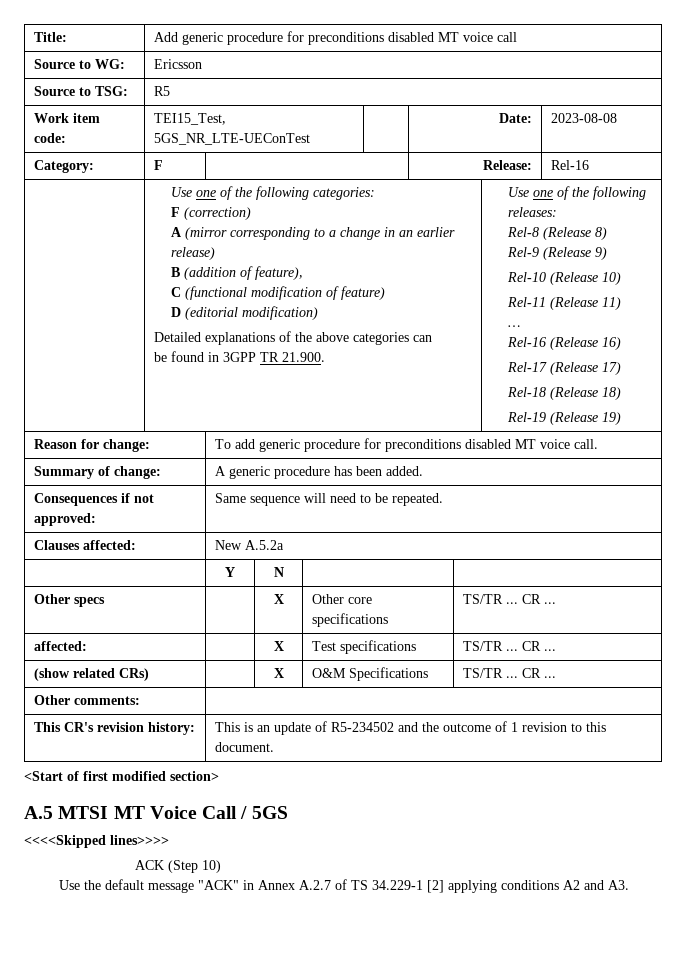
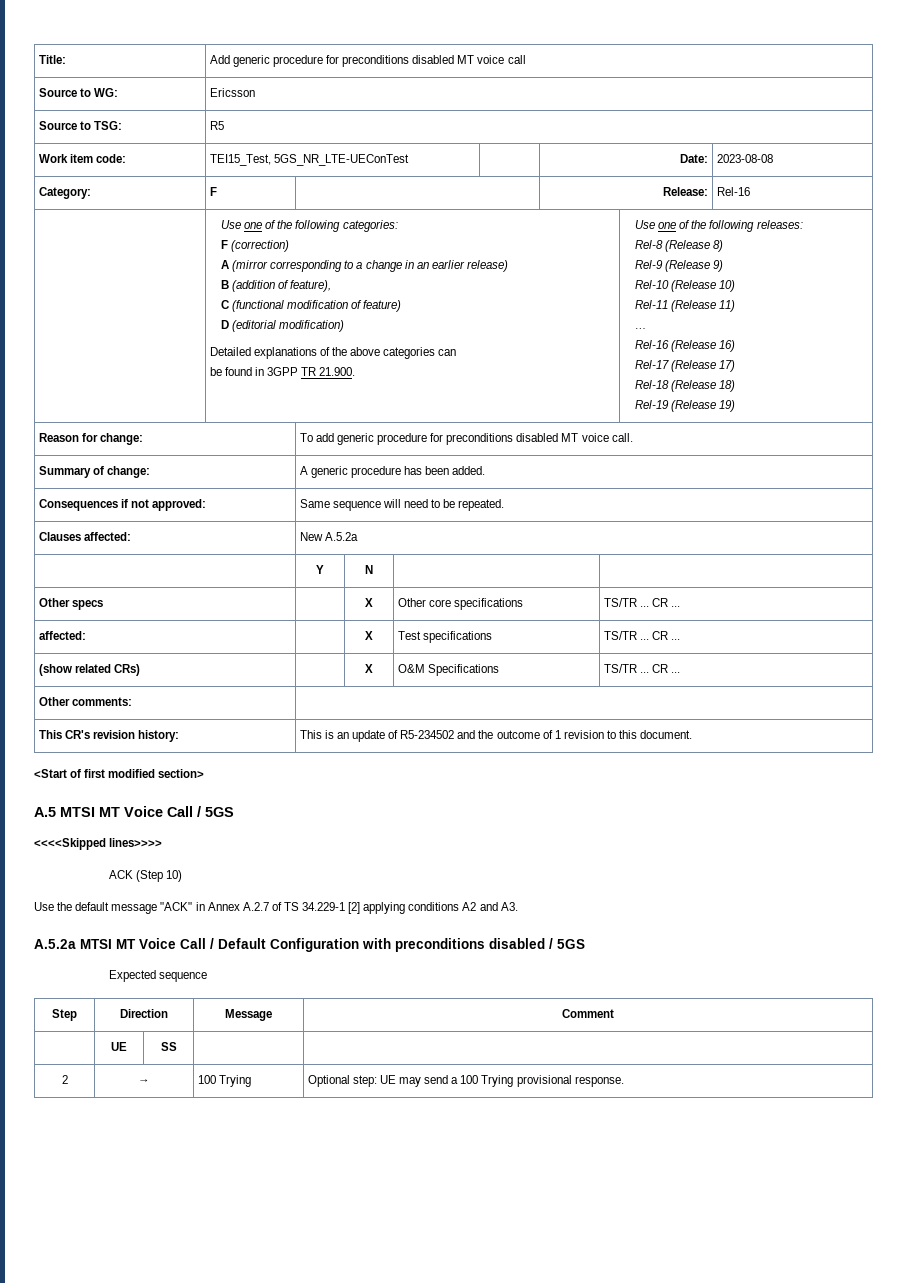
(629, 885) none -> [34,938,585,952] [108,970,208,982] [52,1009,77,1021] [120,1009,168,1018] [225,1009,272,1021] [562,1009,614,1018] [111,1042,127,1051] [160,1042,177,1051] [61,1075,68,1084] [138,1079,150,1084] [197,1075,251,1087] [307,1075,624,1087] // A.5.2a MTSI MT Voice Call / Default Configuration with preconditions disabled / 5GS // Expected sequence // Step | Direction | Message | Comment // | UE | SS | | // 2 | → | 100 Trying | Optional step: UE may send a 100 Trying provisional response.

